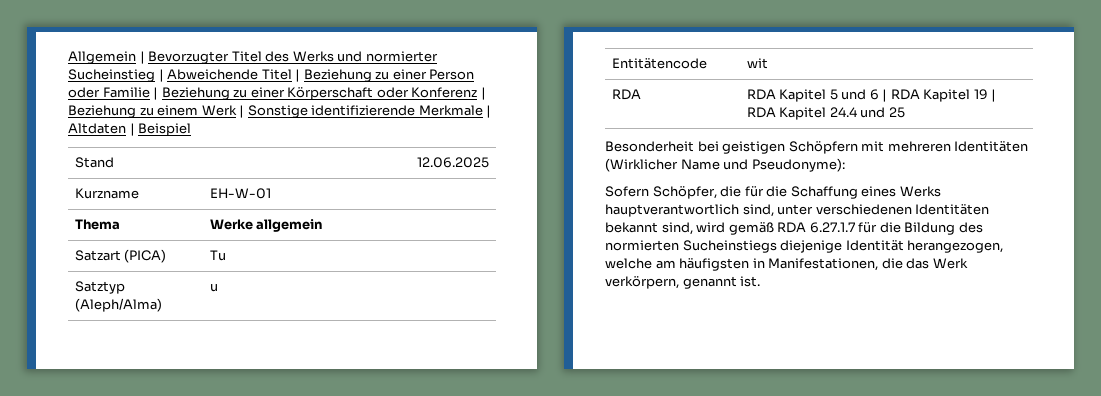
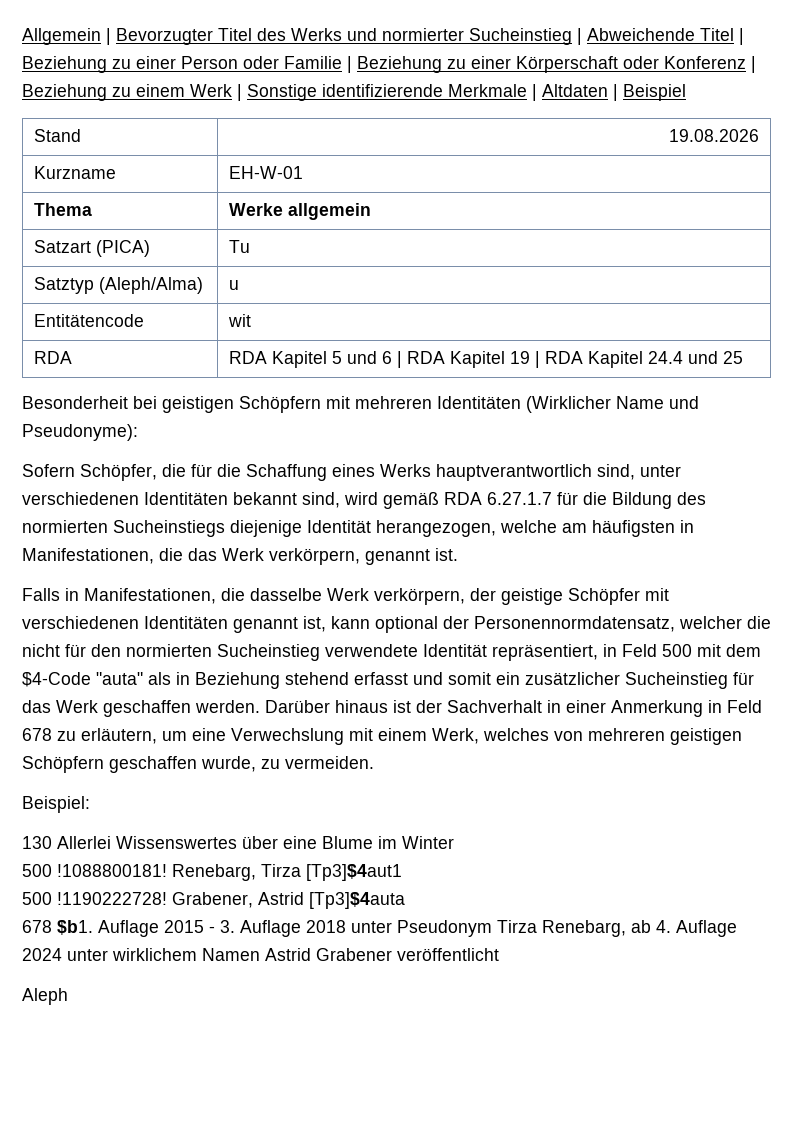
[417,157,490,168] 12.06.2025 -> [668,129,759,142] 19.08.2026
(761, 281) none -> [22,588,669,605] [22,616,771,633] [22,644,761,661] [22,672,754,689] [22,700,762,717] [22,728,742,745] [22,756,374,773] [22,796,90,813] [22,836,454,849] [22,864,402,881] [22,892,405,909] [22,920,737,937] [22,948,499,961] [22,988,68,1005] // Falls in Manifestationen, die dasselbe Werk verkörpern, der geistige Schöpfer mit verschiedenen Identitäten genannt ist, kann optional der Personennormdatensatz, welcher die nicht für den normierten Sucheinstieg verwendete Identität repräsentiert, in Feld 500 mit dem $4-Code "auta" als in Beziehung stehend erfasst und somit ein zusätzlicher Sucheinstieg für das Werk geschaffen werden. Darüber hinaus ist der Sachverhalt in einer Anmerkung in Feld 678 zu erläutern, um eine Verwechslung mit einem Werk, welches von mehreren geistigen Schöpfern geschaffen wurde, zu vermeiden. // Beispiel: // 130 Allerlei Wissenswertes über eine Blume im Winter // 500 !1088800181! Renebarg, Tirza [Tp3]$4aut1 // 500 !1190222728! Grabener, Astrid [Tp3]$4auta // 678 $b1. Auflage 2015 - 3. Auflage 2018 unter Pseudonym Tirza Renebarg, ab 4. Auflage 2024 unter wirklichem Namen Astrid Grabener veröffentlicht // Aleph

